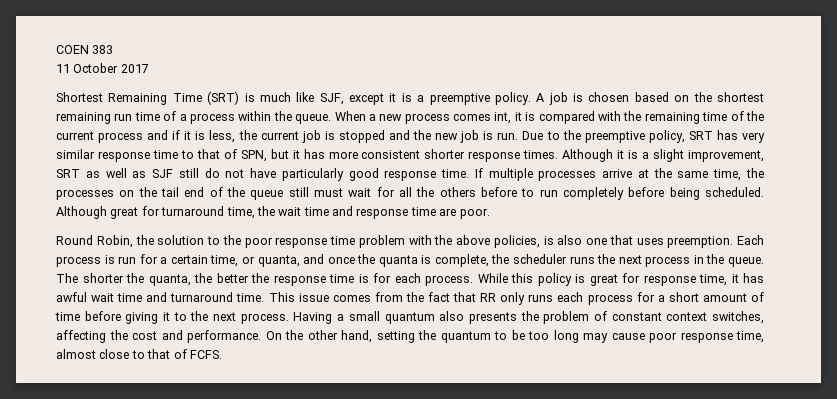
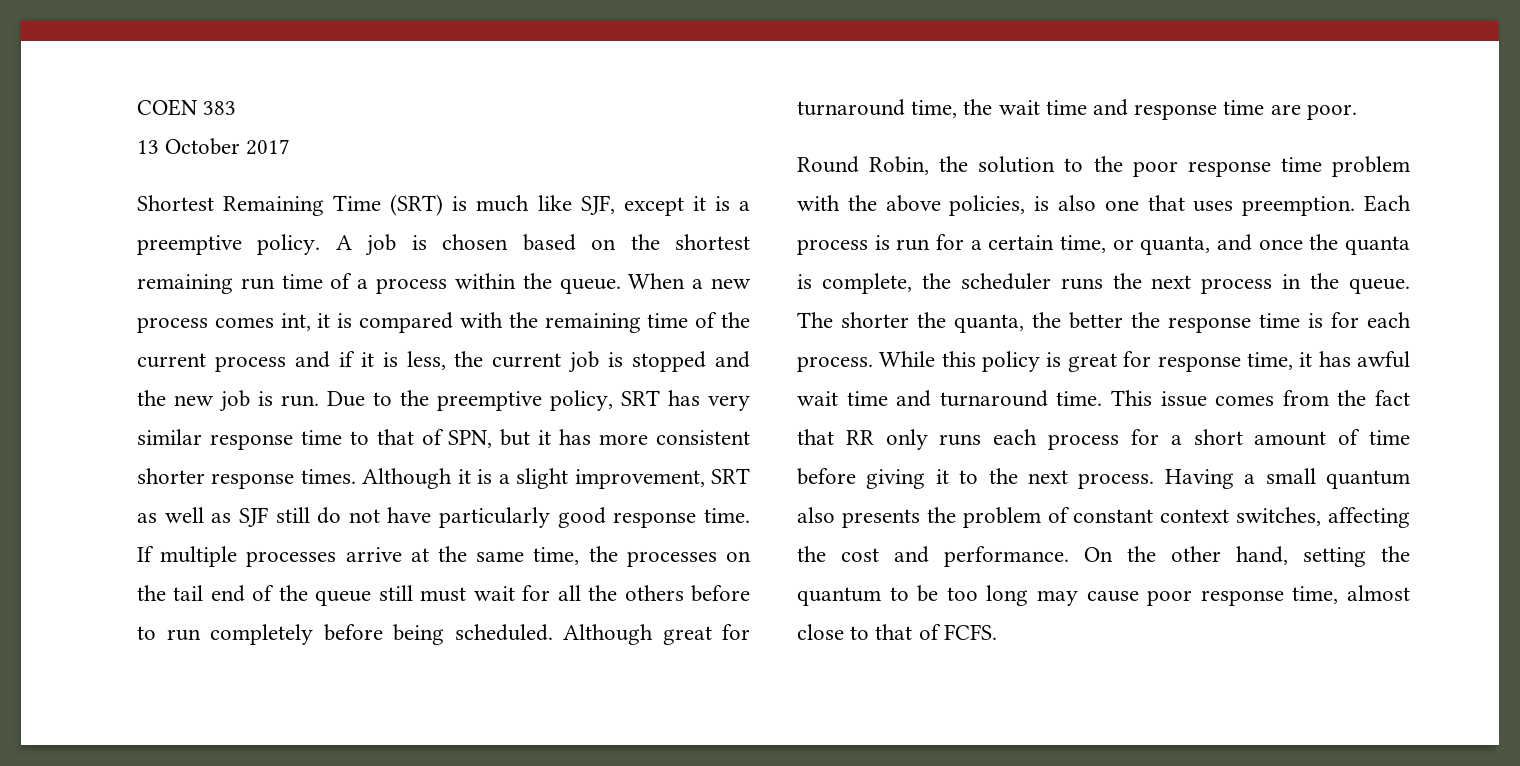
[56,64,70,73] 11 -> [137,140,159,154] 13

